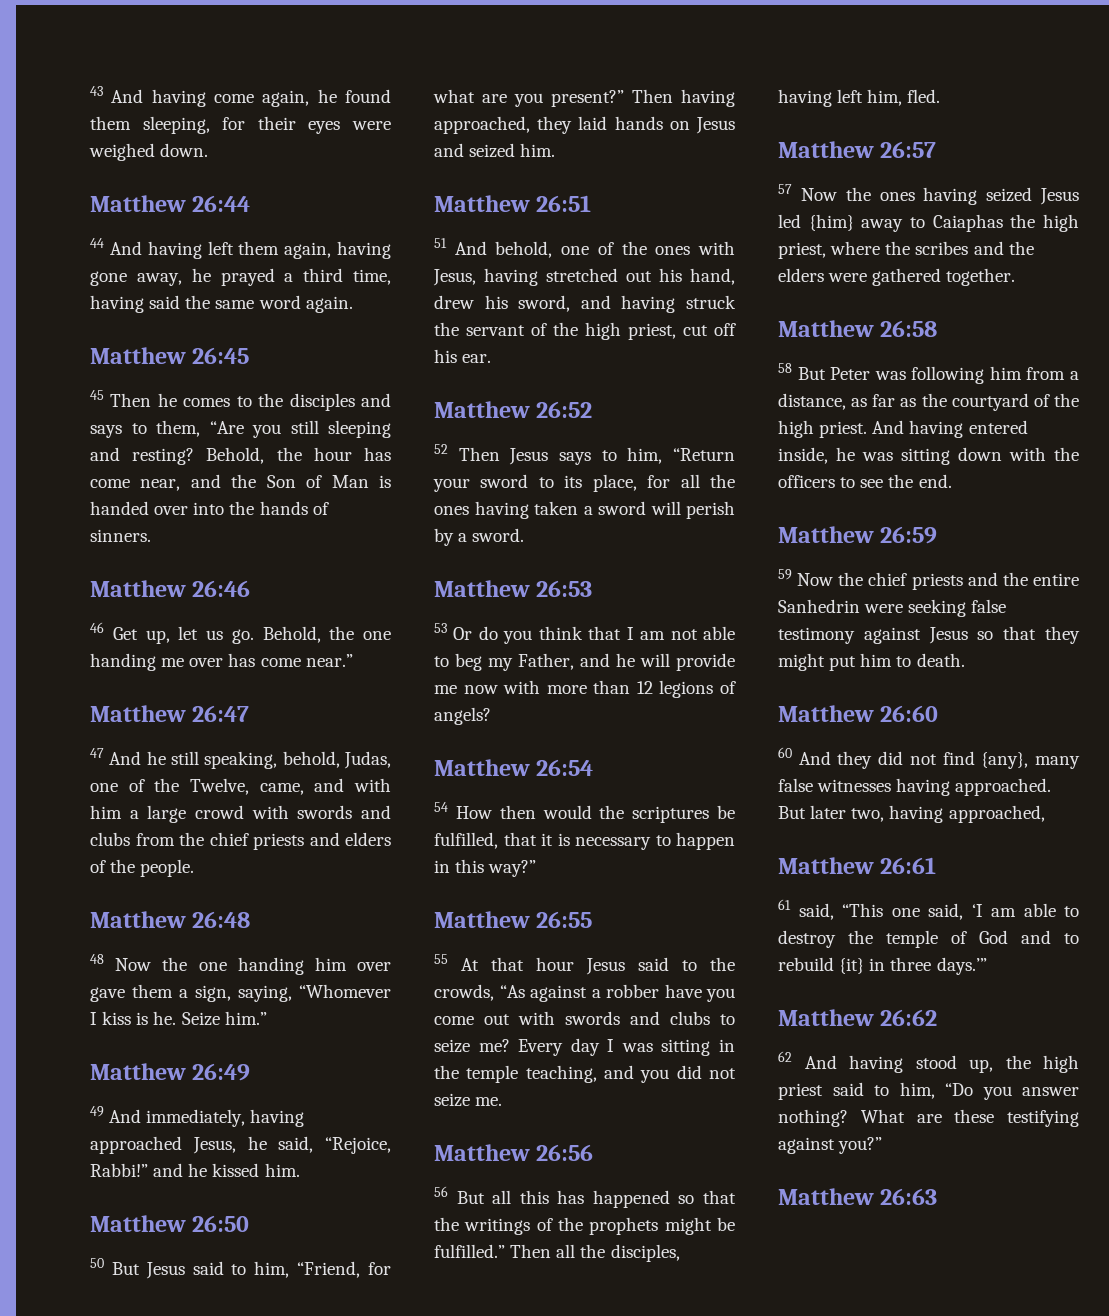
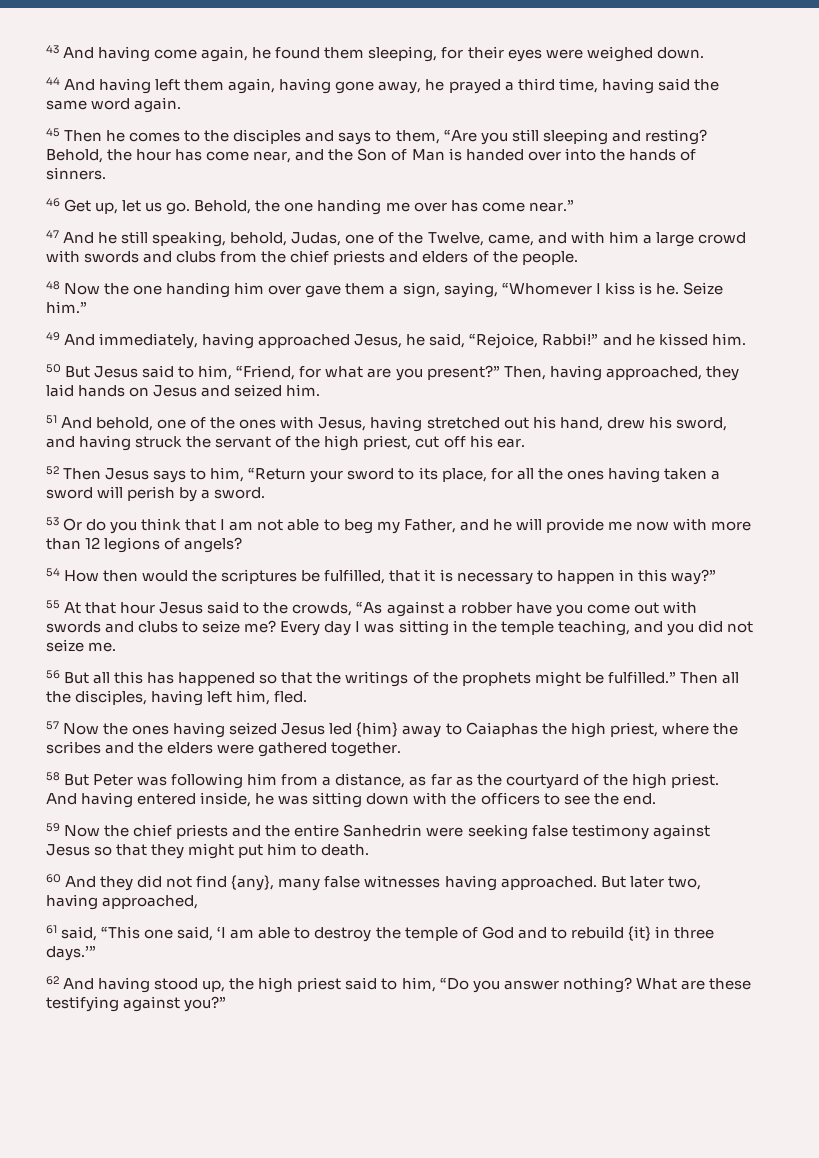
[90,195,251,212] // Matthew 26:44 -> (704, 53) none
[90,347,250,364] // Matthew 26:45 -> (182, 105) none
[90,580,251,597] // Matthew 26:46 -> (106, 173) none
[90,705,250,722] // Matthew 26:47 -> (574, 205) none
[90,911,251,928] // Matthew 26:48 -> (578, 258) none
[90,1063,251,1081] // Matthew 26:49 -> (87, 307) none
[90,1215,250,1232] // Matthew 26:50 -> (746, 339) none
[632,89,673,103] Then -> [503,366,546,380] Then,
[434,195,592,212] // Matthew 26:51 -> (321, 390) none
[434,401,593,418] // Matthew 26:52 -> (525, 443) none
[434,580,593,597] // Matthew 26:53 -> (266, 493) none
[434,759,594,776] // Matthew 26:54 -> (243, 545) none
[434,911,593,928] // Matthew 26:55 -> (716, 577) none
[434,1144,594,1161] // Matthew 26:56 -> (117, 647) none
[778,141,937,158] // Matthew 26:57 -> (308, 697) none
[778,320,938,337] // Matthew 26:58 -> (402, 749) none
[778,526,938,544] // Matthew 26:59 -> (656, 799) none
[778,705,939,722] // Matthew 26:60 -> (370, 850) none
[778,857,937,874] // Matthew 26:61 -> (199, 902) none
[778,1009,938,1026] // Matthew 26:62 -> (96, 953) none
[778,1188,938,1205] // Matthew 26:63 -> (227, 1004) none

